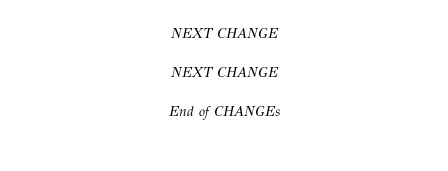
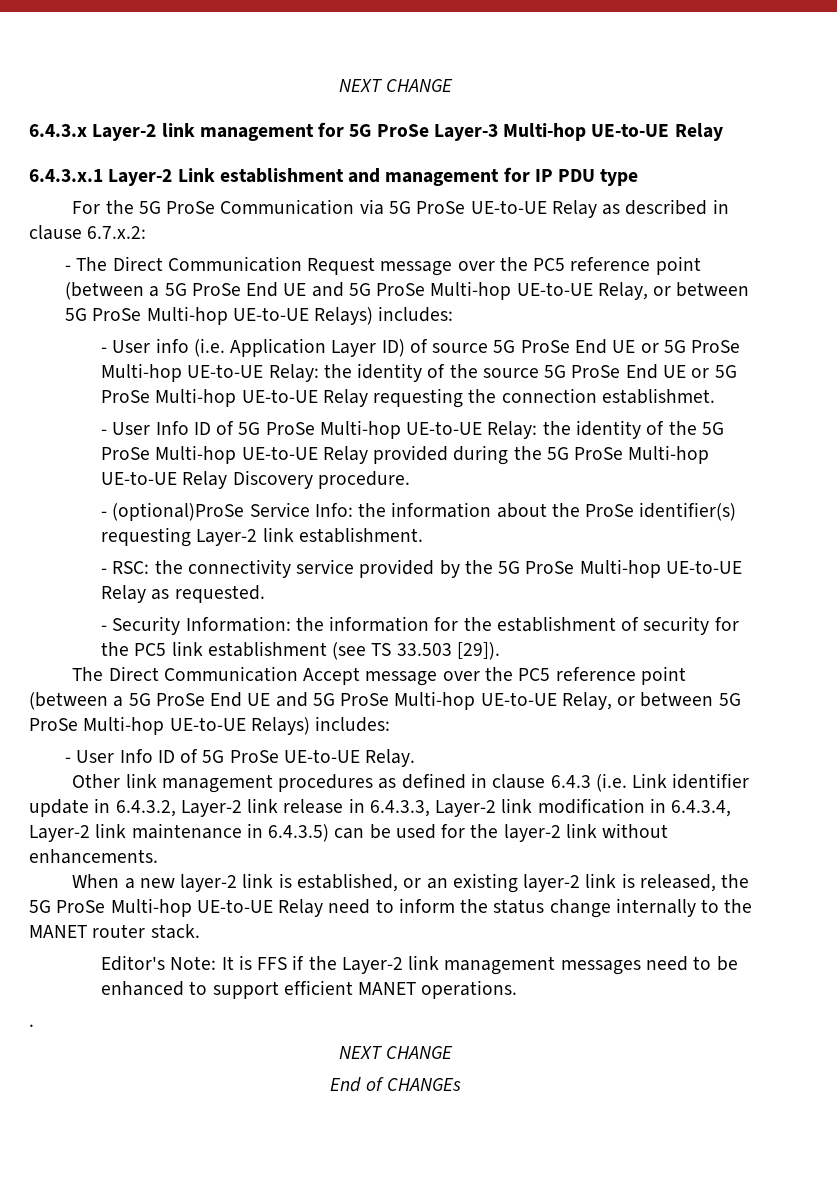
[170,28,279,38] NEXT CHANGE -> [338,79,454,92] [29,122,723,141] [29,167,639,186] [72,199,729,218] [29,225,147,240] [65,256,701,276] [65,281,750,300] [65,306,454,325] [101,338,741,357] [101,363,737,382] [101,388,715,408] [101,420,724,439] [101,445,710,465] [101,470,410,489] [101,502,737,521] [101,527,423,547] [101,559,742,578] [101,585,265,603] [101,616,739,635] [101,641,500,660] [72,666,686,686] [29,691,741,710] [29,716,391,735] [65,749,416,767] [72,773,750,793] [29,798,732,817] [29,823,669,842] [29,849,158,864] [72,873,750,893] [29,898,753,918] [29,924,200,939] [101,955,738,975] [101,980,518,999] [29,1024,34,1027] NEXT CHANGE // 6.4.3.x Layer-2 link management for 5G ProSe Layer-3 Multi-hop UE-to-UE Relay // 6.4.3.x.1 Layer-2 Link establishment and management for IP PDU type // For the 5G ProSe Communication via 5G ProSe UE-to-UE Relay as described in clause 6.7.x.2: // - The Direct Communication Request message over the PC5 reference point (between a 5G ProSe End UE and 5G ProSe Multi-hop UE-to-UE Relay, or between 5G ProSe Multi-hop UE-to-UE Relays) includes: // - User info (i.e. Application Layer ID) of source 5G ProSe End UE or 5G ProSe Multi-hop UE-to-UE Relay: the identity of the source 5G ProSe End UE or 5G ProSe Multi-hop UE-to-UE Relay requesting the connection establishmet. // - User Info ID of 5G ProSe Multi-hop UE-to-UE Relay: the identity of the 5G ProSe Multi-hop UE-to-UE Relay provided during the 5G ProSe Multi-hop UE-to-UE Relay Discovery procedure. // - (optional)ProSe Service Info: the information about the ProSe identifier(s) requesting Layer-2 link establishment. // - RSC: the connectivity service provided by the 5G ProSe Multi-hop UE-to-UE Relay as requested. // - Security Information: the information for the establishment of security for the PC5 link establishment (see TS 33.503 [29]). // The Direct Communication Accept message over the PC5 reference point (between a 5G ProSe End UE and 5G ProSe Multi-hop UE-to-UE Relay, or between 5G ProSe Multi-hop UE-to-UE Relays) includes: // - User Info ID of 5G ProSe UE-to-UE Relay. // Other link management procedures as defined in clause 6.4.3 (i.e. Link identifier update in 6.4.3.2, Layer-2 link release in 6.4.3.3, Layer-2 link modification in 6.4.3.4, Layer-2 link maintenance in 6.4.3.5) can be used for the layer-2 link without enhancements. // When a new layer-2 link is established, or an existing layer-2 link is released, the 5G ProSe Multi-hop UE-to-UE Relay need to inform the status change internally to the MANET router stack. // Editor's Note: It is FFS if the Layer-2 link management messages need to be enhanced to support efficient MANET operations. // .

